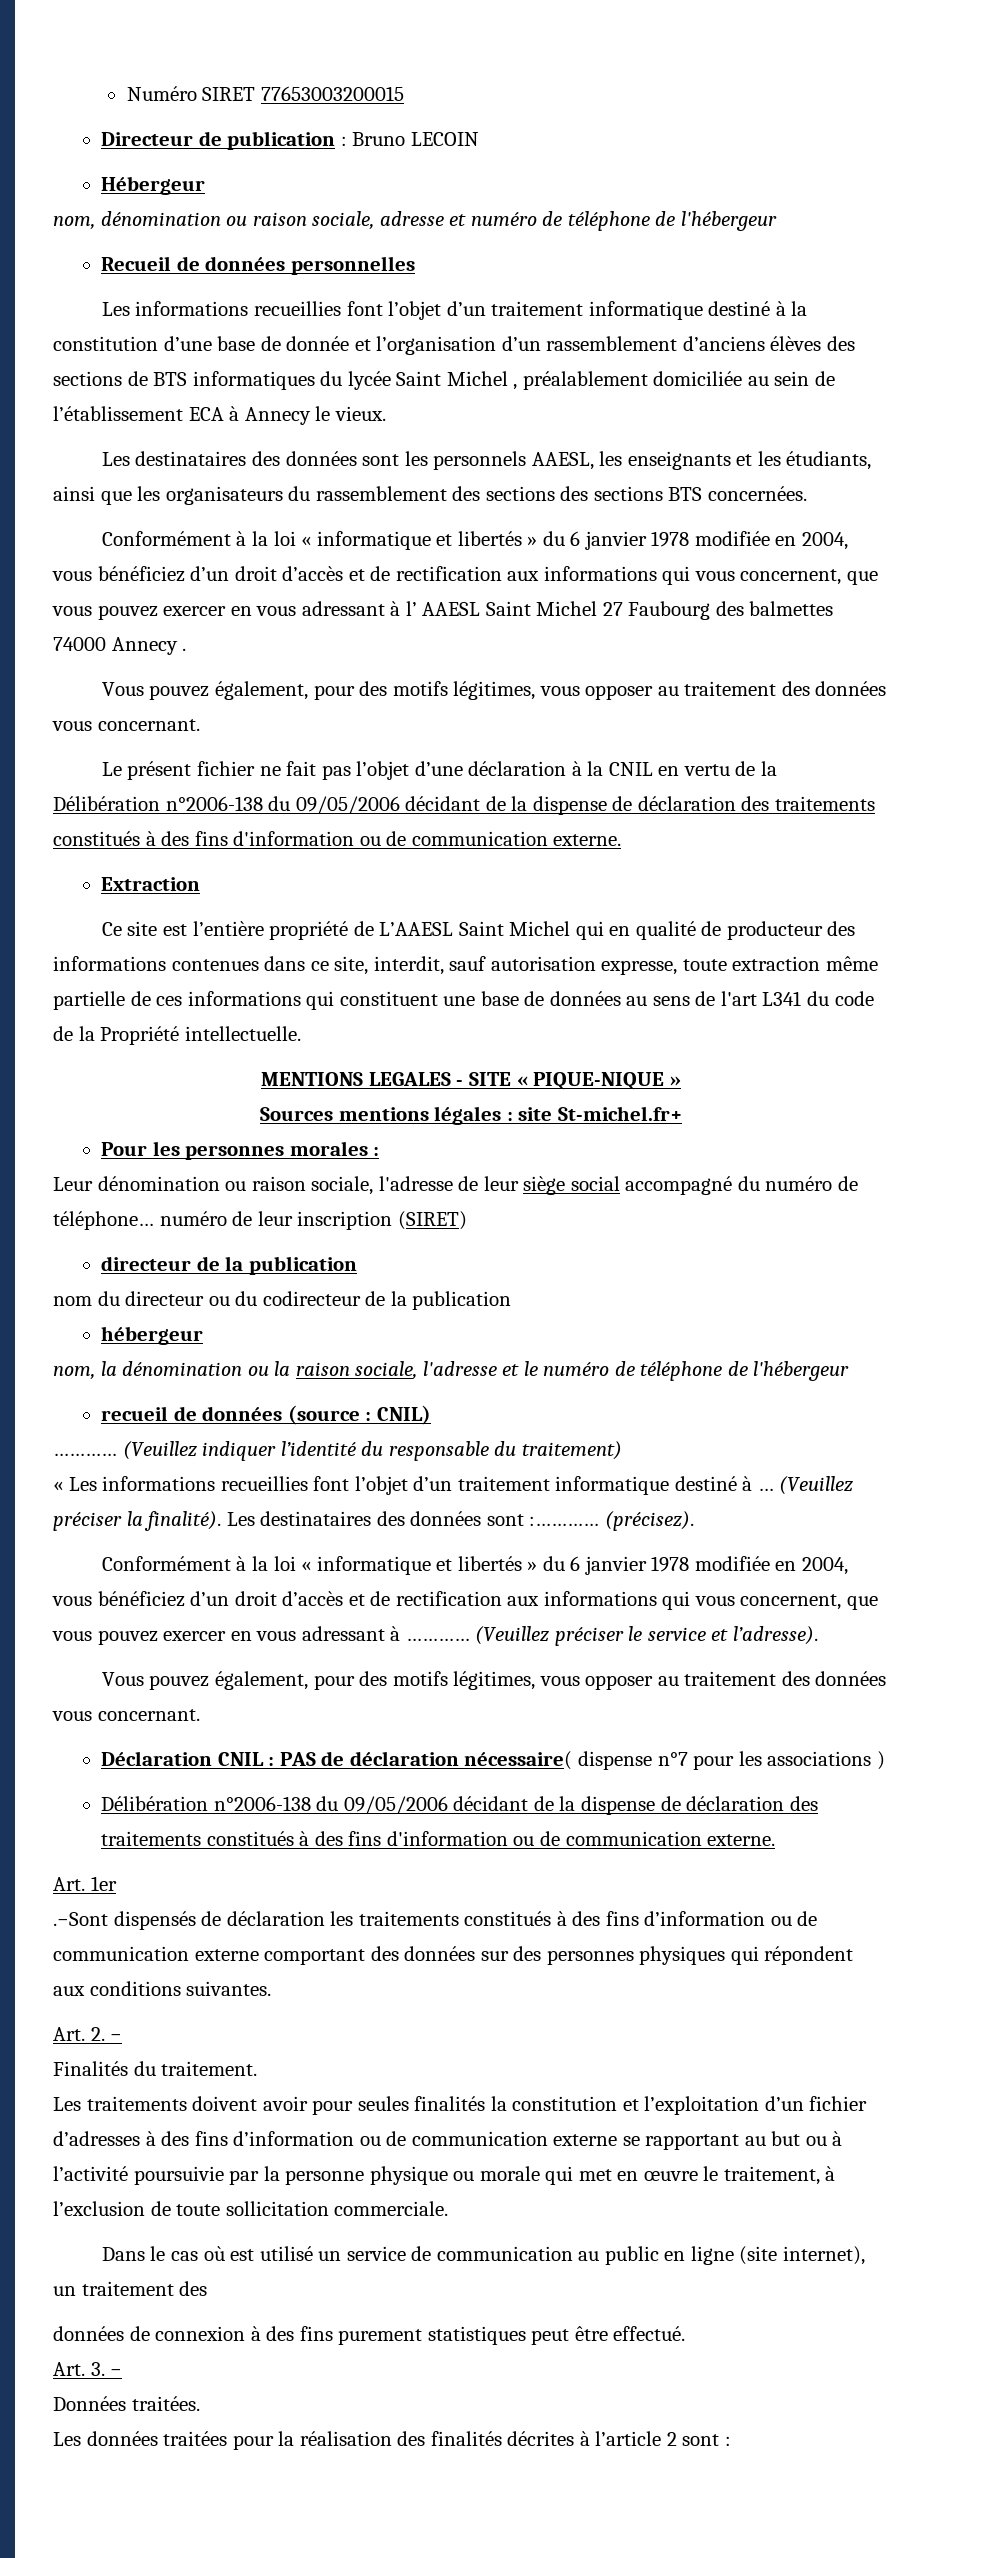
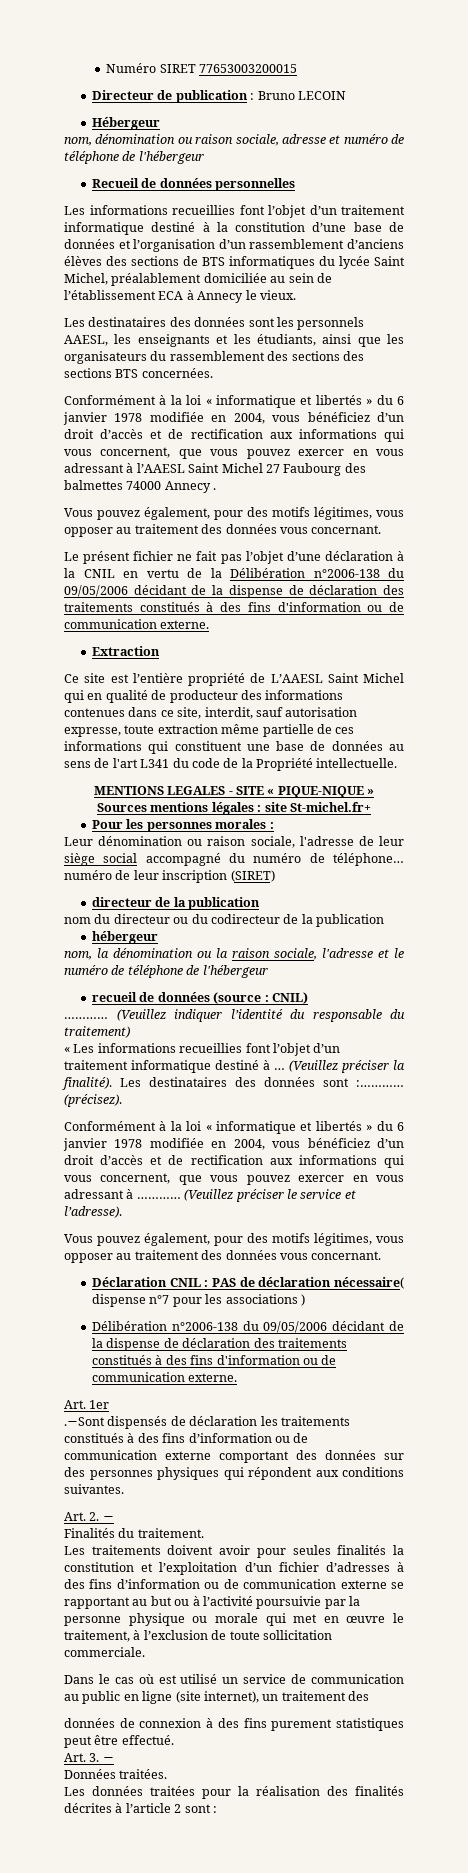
[286,336,350,351] donnée -> [64,239,115,249] données
[446,371,518,390] Michel , -> [64,273,108,285] Michel,
[405,601,481,616] l’ AAESL -> [136,463,185,473] l’AAESL

